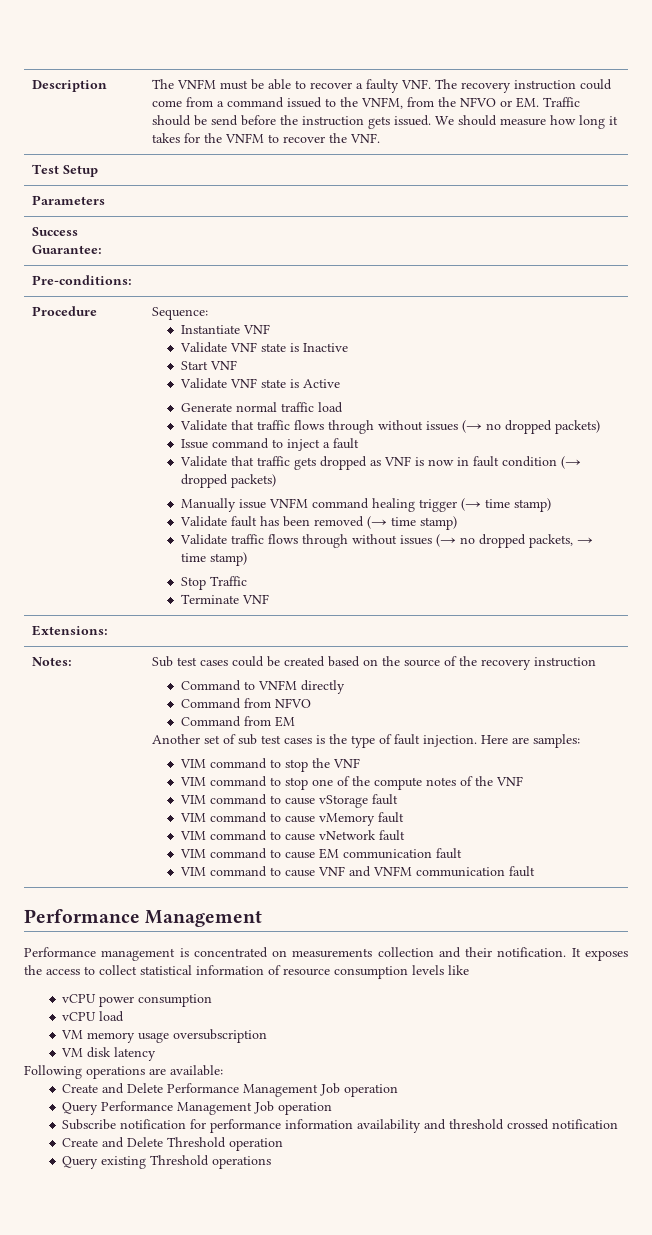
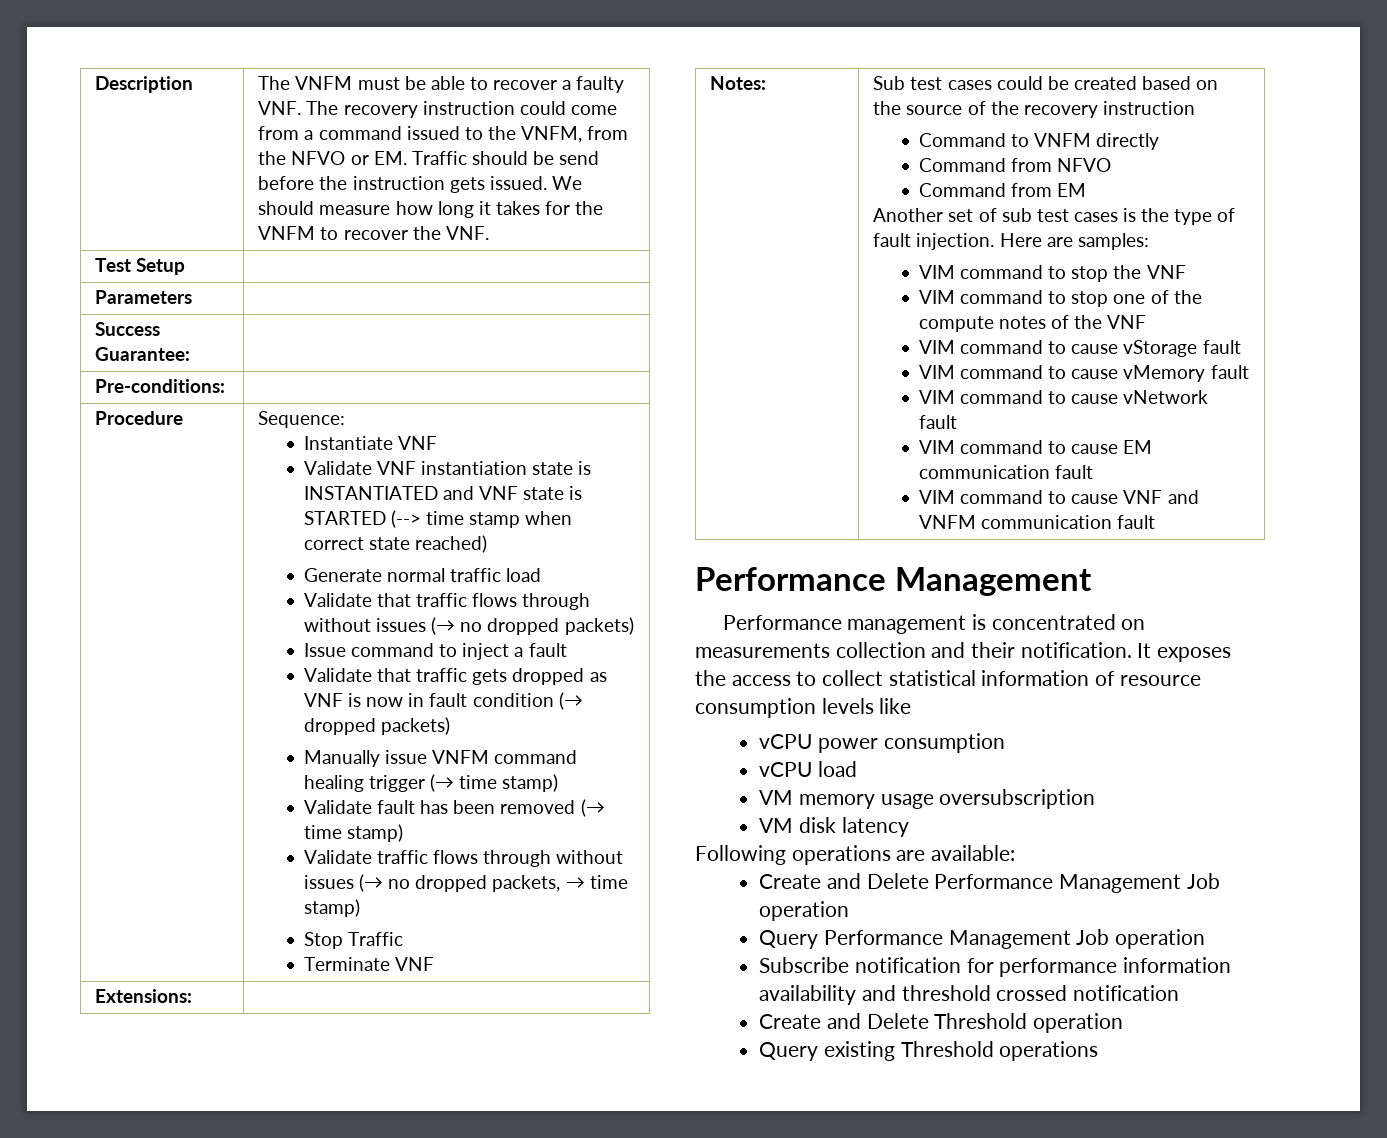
[260,343,348,352] [180,360,237,370] [179,378,340,389] state is Inactive // Start VNF // Validate VNF state is Active -> [421,461,592,475] [303,486,583,500] [303,510,573,528] [303,535,488,553] instantiation state is INSTANTIATED and VNF state is STARTED (--> time stamp when correct state reached)

